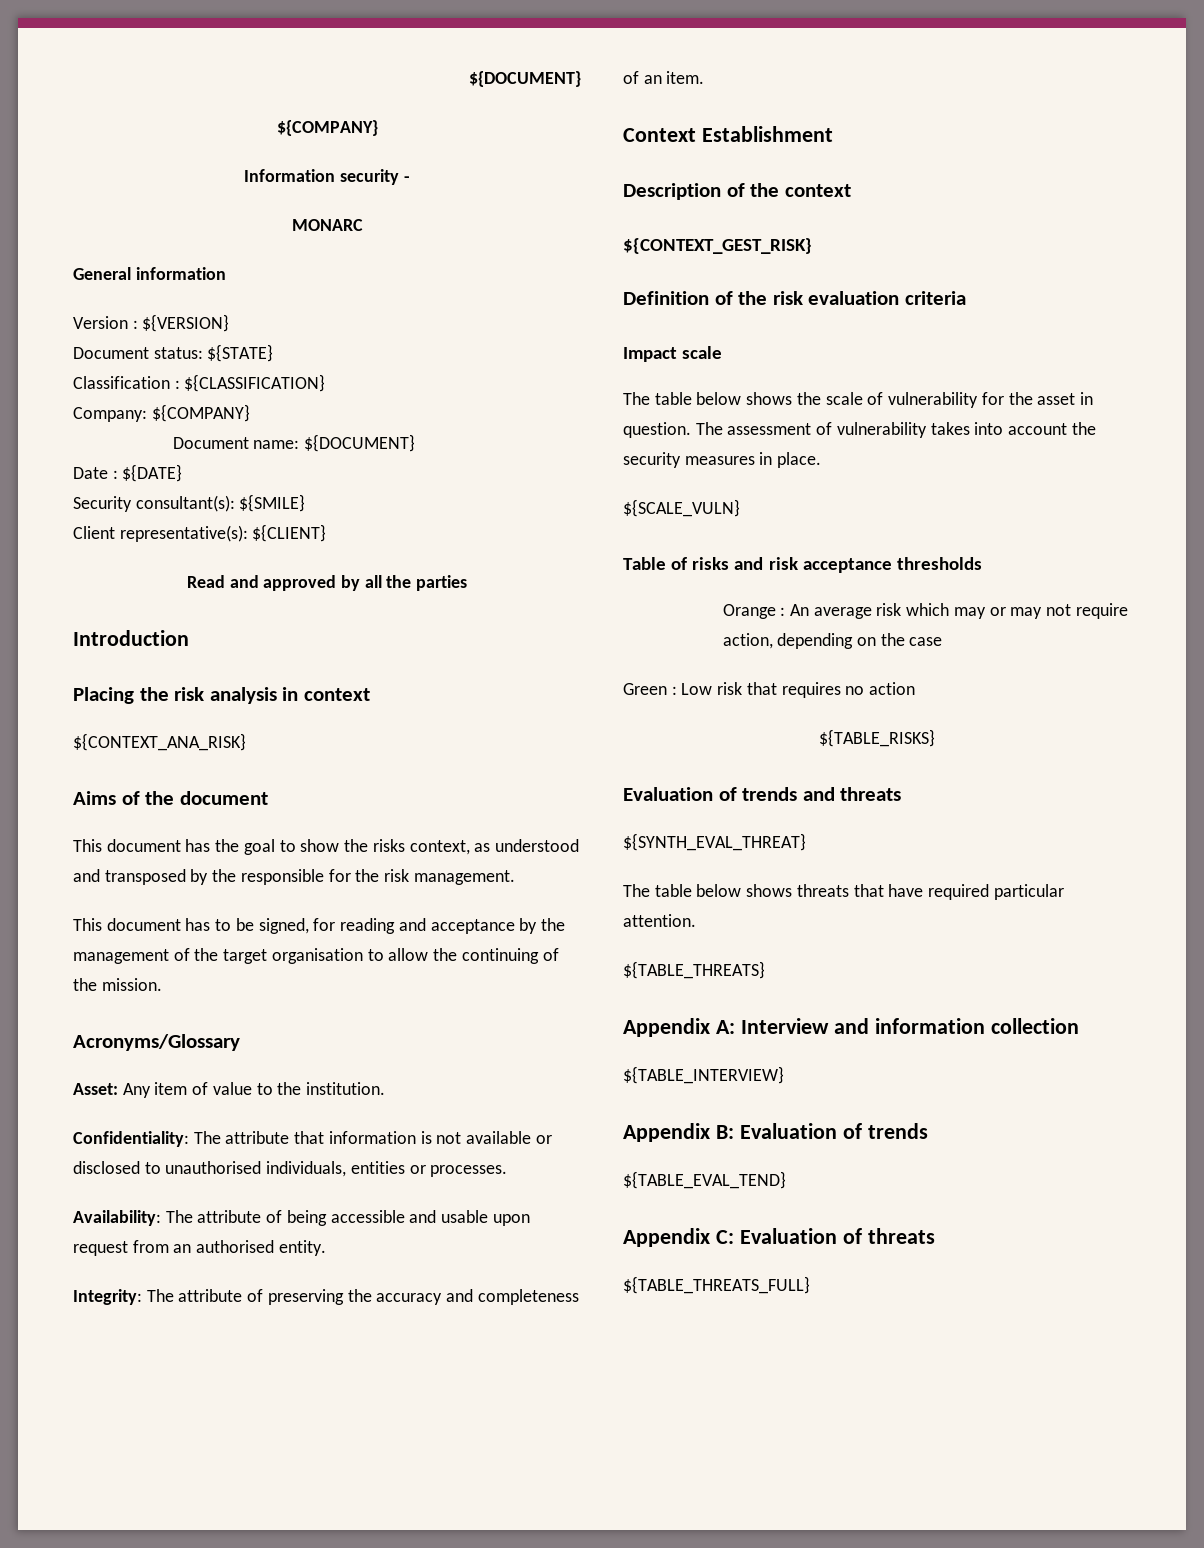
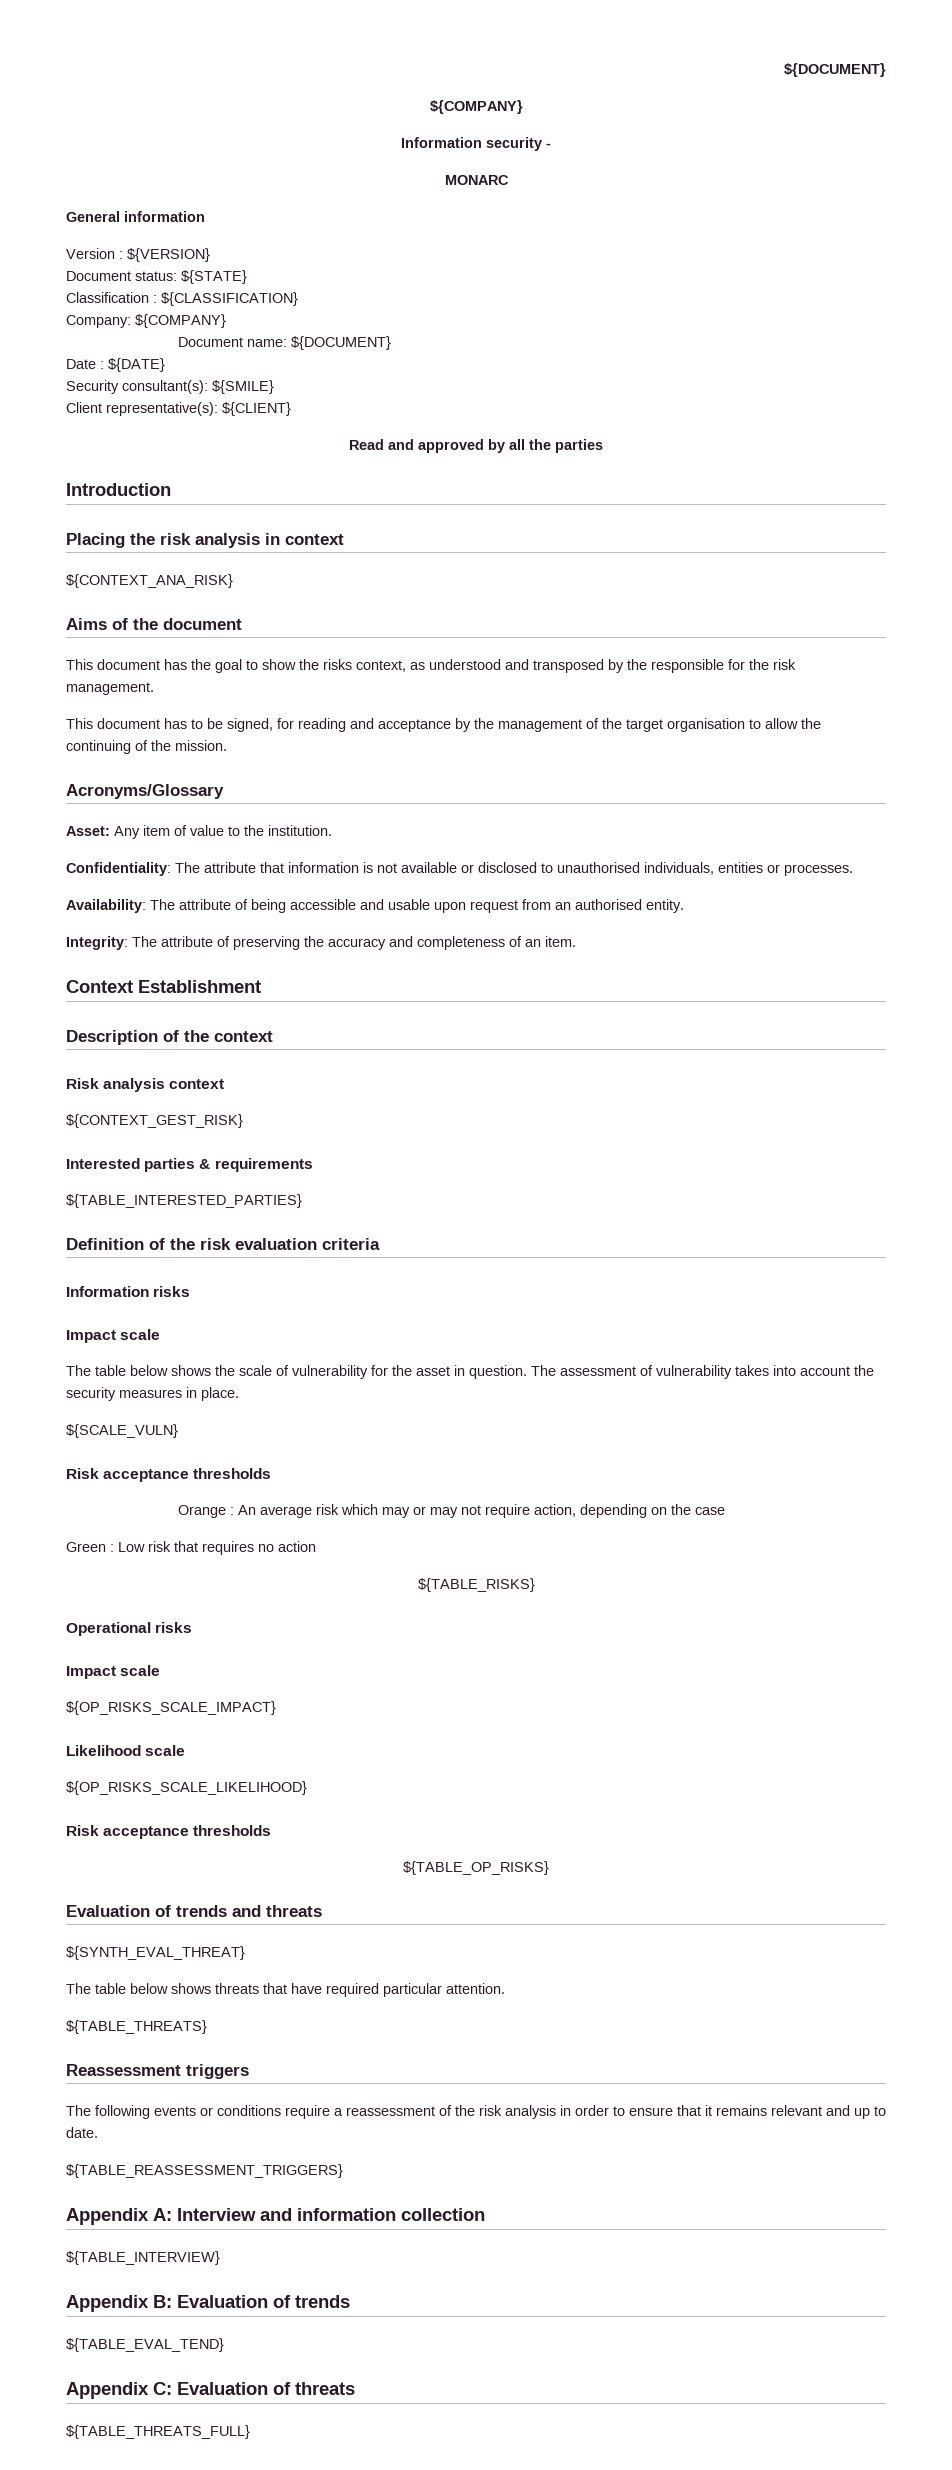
[623,238,812,254] ${CONTEXT_GEST_RISK} -> [66,1078,225,1092] [66,1114,243,1128] [66,1158,313,1172] [66,1194,302,1208] Risk analysis context // ${CONTEXT_GEST_RISK} // Interested parties & requirements // ${TABLE_INTERESTED_PARTIES}
(966, 298) none -> [66,1286,191,1297] // Information risks
[623,557,798,570] Table of risks and risk -> [66,1468,99,1479] Risk
(935, 738) none -> [66,1622,193,1636] [66,1665,161,1679] [66,1701,276,1715] [66,1745,186,1756] [66,1781,307,1795] [66,1825,272,1839] [403,1861,549,1875] // Operational risks // Impact scale // ${OP_RISKS_SCALE_IMPACT} // Likelihood scale // ${OP_RISKS_SCALE_LIKELIHOOD} // Risk acceptance thresholds // ${TABLE_OP_RISKS}
(765, 970) none -> [66,2064,249,2079] [66,2105,886,2119] [66,2127,98,2138] [66,2164,343,2178] // Reassessment triggers // The following events or conditions require a reassessment of the risk analysis in order to ensure that it remains relevant and up to date. // ${TABLE_REASSESSMENT_TRIGGERS}

